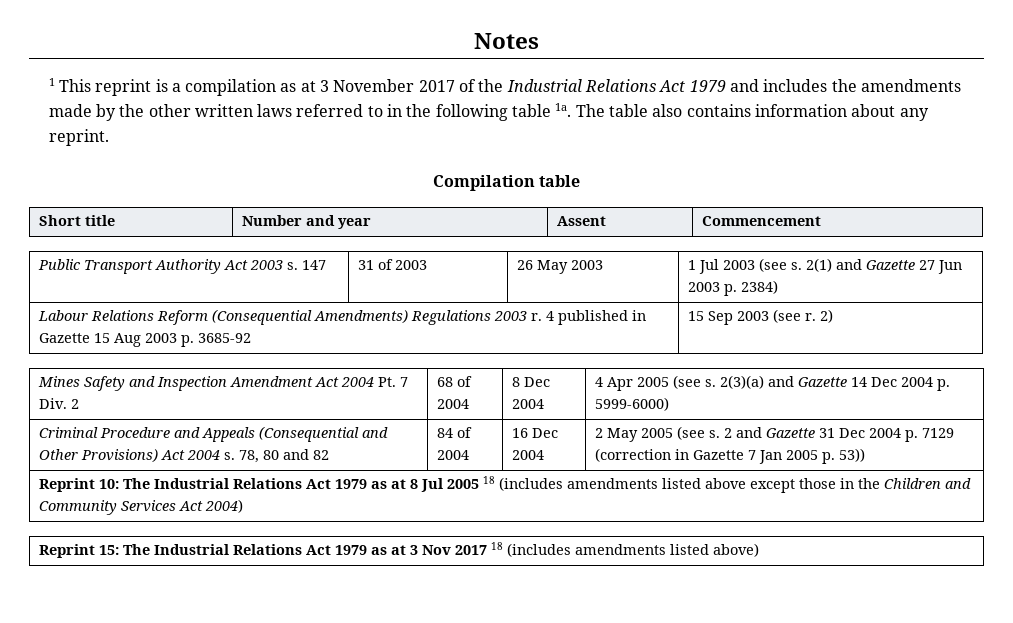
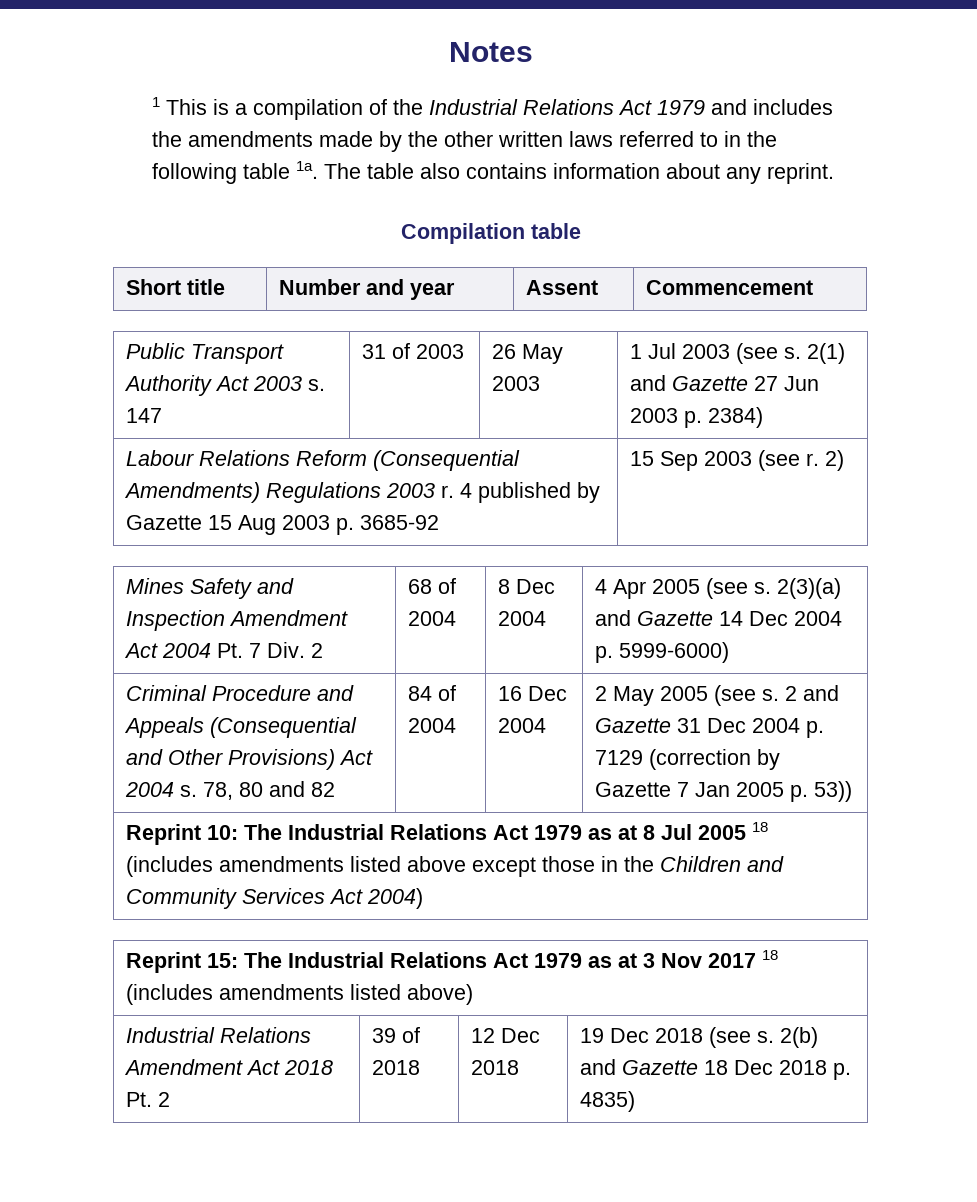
[95,79,152,96] reprint -> (208, 107) none
[280,79,455,92] as at 3 November 2017 -> (364, 109) none
[631,310,646,321] in -> [576,482,600,503] by
[674,449,689,460] in -> [756,749,780,770] by
(759, 550) none -> [125,1027,311,1043] [123,1059,333,1075] [125,1092,170,1107] [371,1027,420,1043] [371,1060,420,1075] [470,1028,540,1043] [470,1060,519,1075] [579,1027,818,1048] [579,1059,851,1080] [579,1091,635,1112] // Industrial Relations Amendment Act 2018 Pt. 2 | 39 of 2018 | 12 Dec 2018 | 19 Dec 2018 (see s. 2(b) and Gazette 18 Dec 2018 p. 4835)

